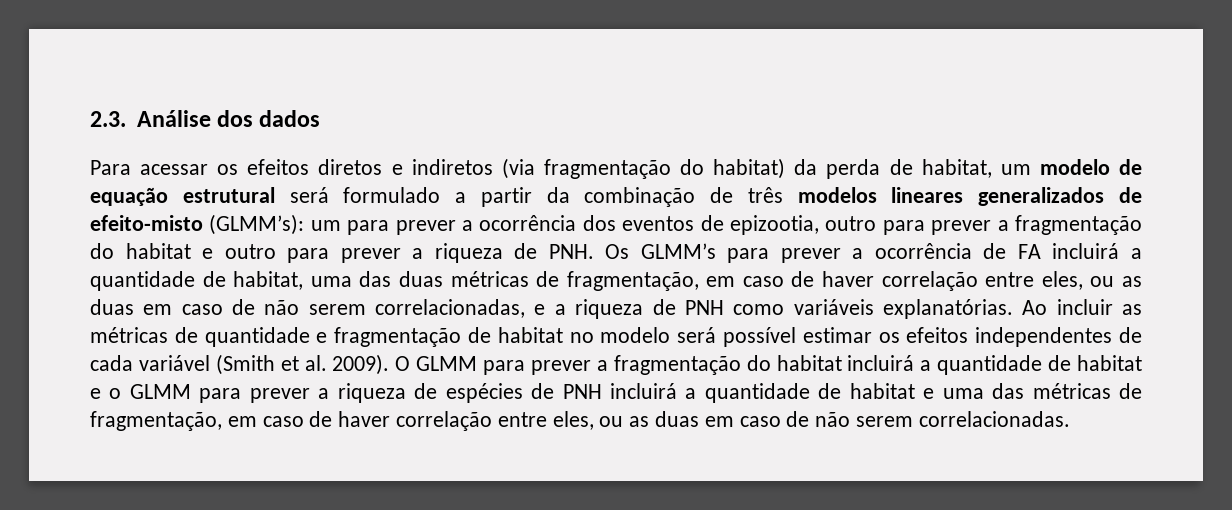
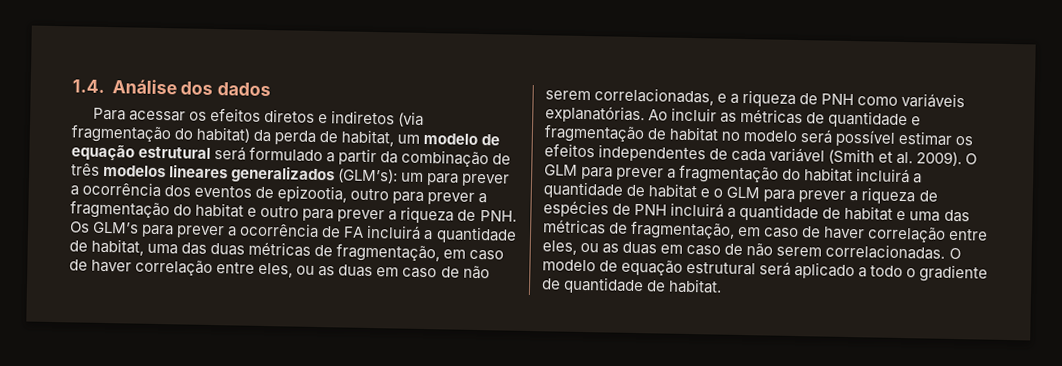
[90,111,126,127] 2.3. -> [72,79,105,93] 1.4.
[1118,187,1142,203] [90,214,305,235] de efeito-misto (GLMM’s): -> [337,168,399,184] (GLM’s):
[640,243,716,259] GLMM’s -> [92,221,140,234] GLM’s
[416,356,478,371] GLMM -> [544,164,578,176] GLM
[129,384,191,399] GLMM -> [726,186,761,199] GLM
(1070, 419) none -> [948,247,961,260] [542,259,989,283] [541,276,723,295] O modelo de equação estrutural será aplicado a todo o gradiente de quantidade de habitat.

